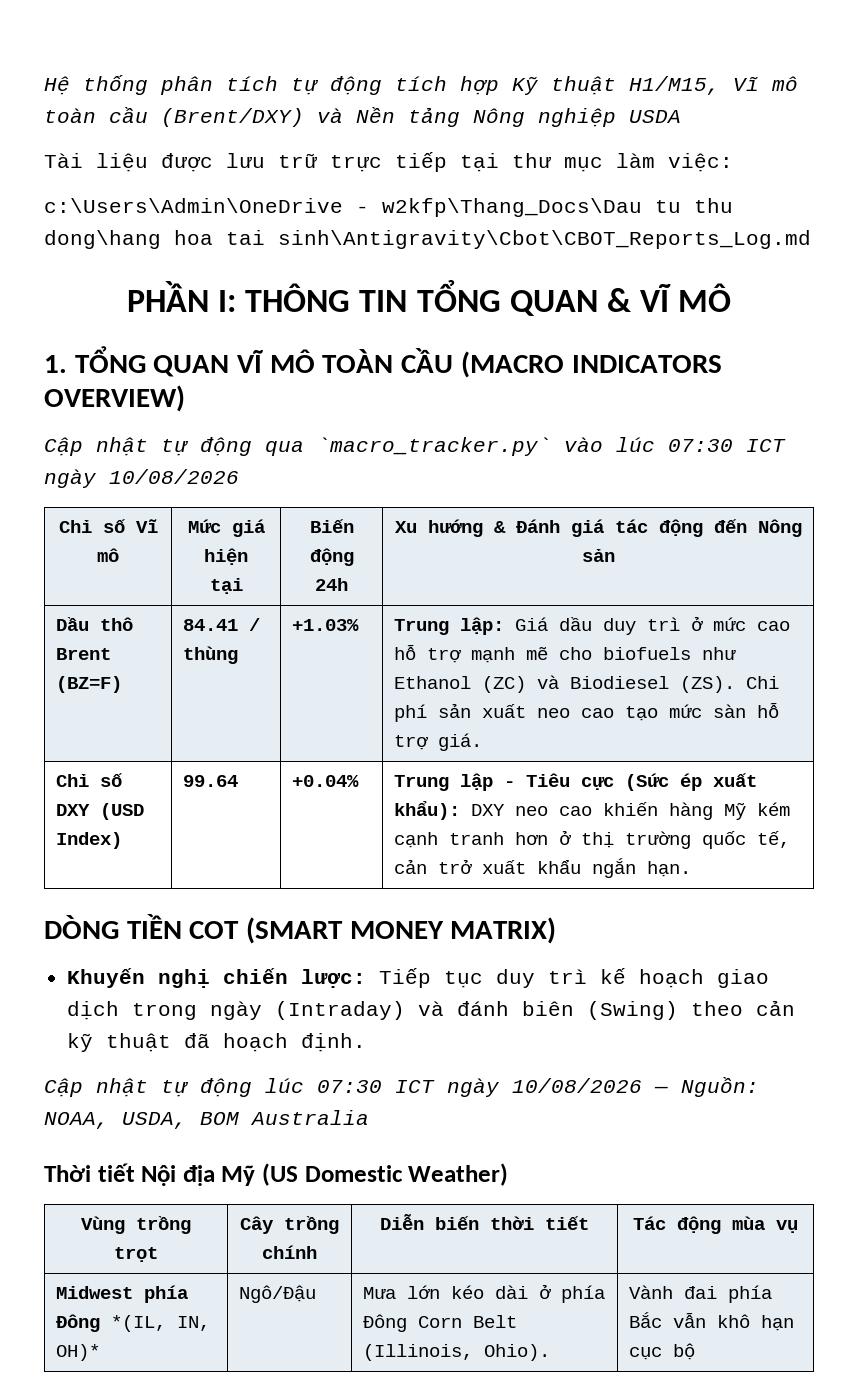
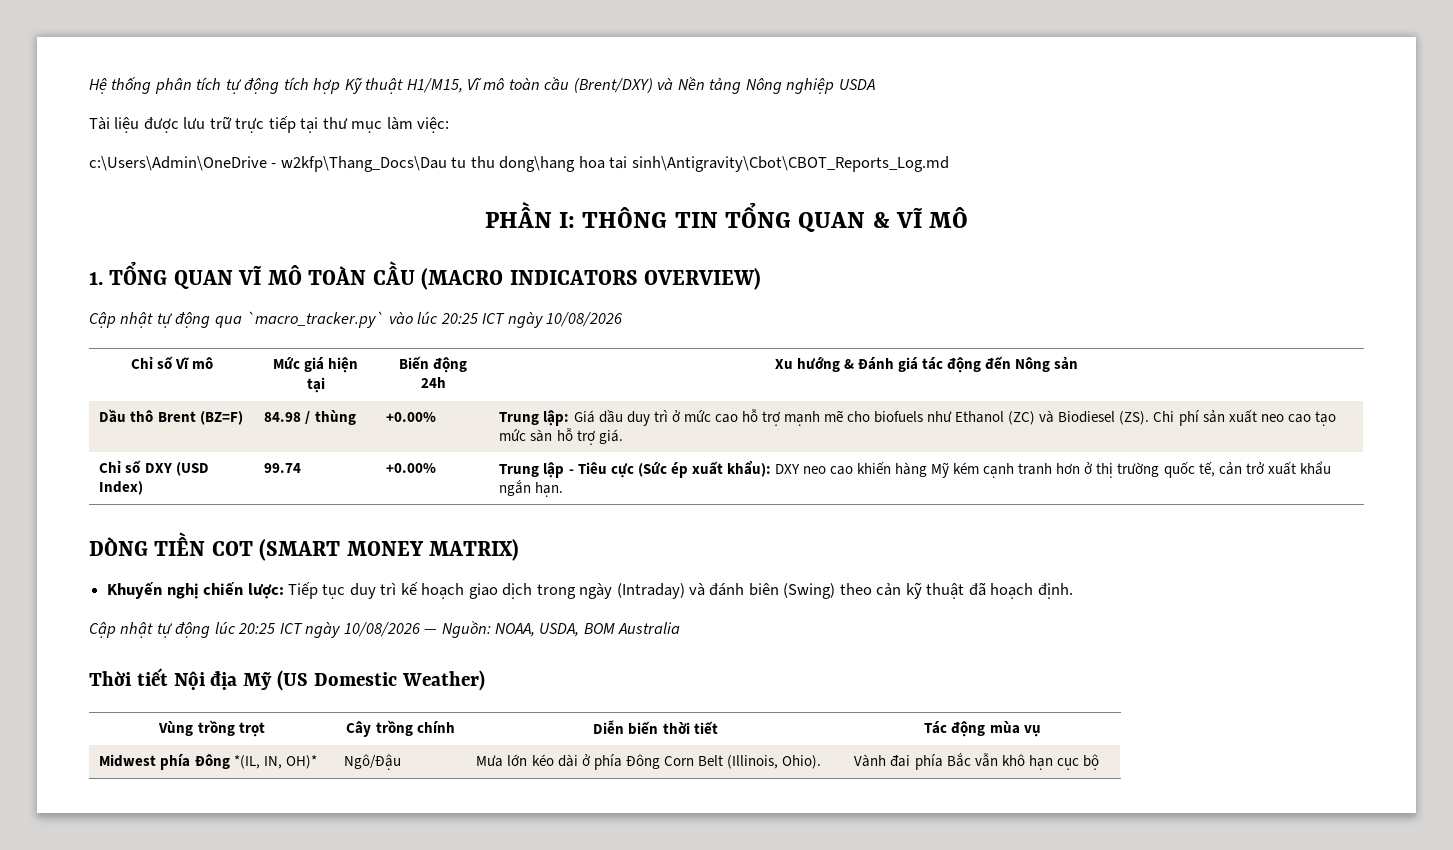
[668,439,733,452] 07:30 -> [440,313,478,324] 20:25
[183,619,239,631] 84.41 -> [264,412,302,422] 84.98
[292,619,360,631] +1.03% -> [386,412,437,422] +0.00%
[183,775,239,787] [292,775,360,787] 99.64 | +0.04% -> [264,463,302,473] [386,463,437,473] 99.74 | +0.00%
[317,1080,382,1093] 07:30 -> [238,623,276,634] 20:25

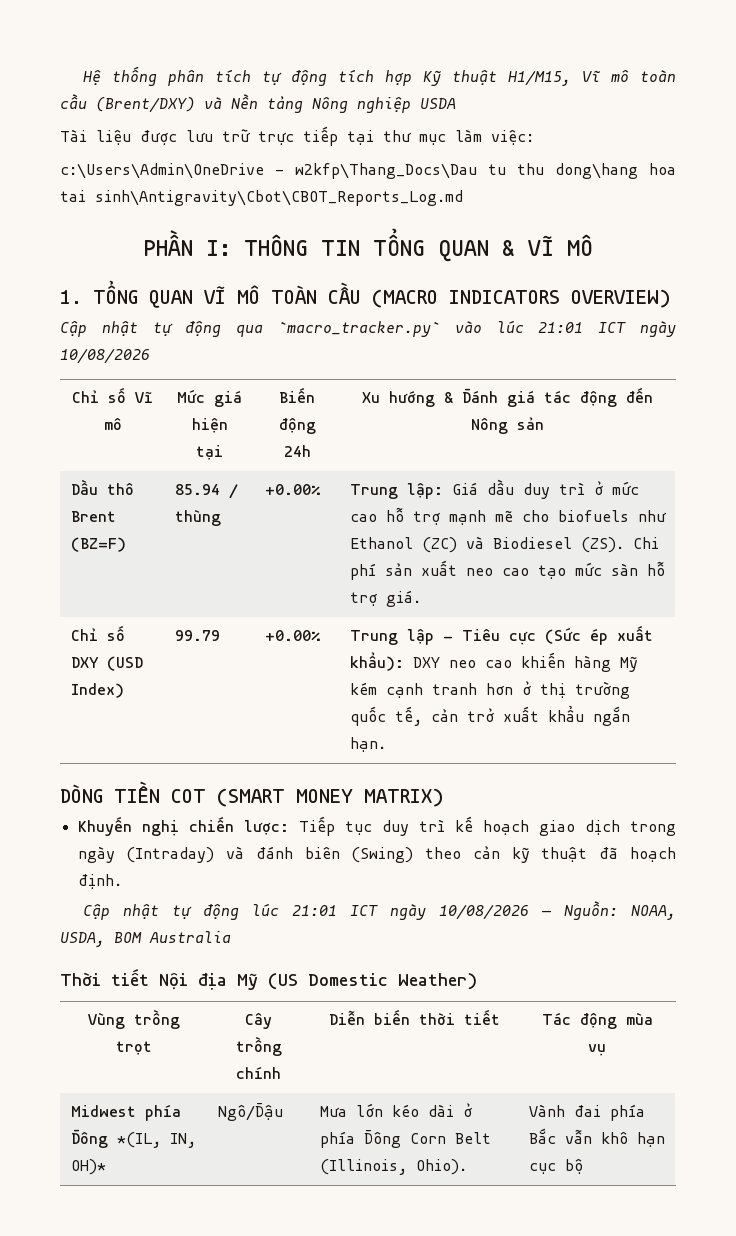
[440,313,478,324] 20:25 -> [538,322,584,333] 21:01
[264,412,302,422] 84.98 -> [174,484,220,495] 85.94
[264,463,302,473] 99.74 -> [174,630,220,641] 99.79
[238,623,276,634] 20:25 -> [292,905,338,916] 21:01

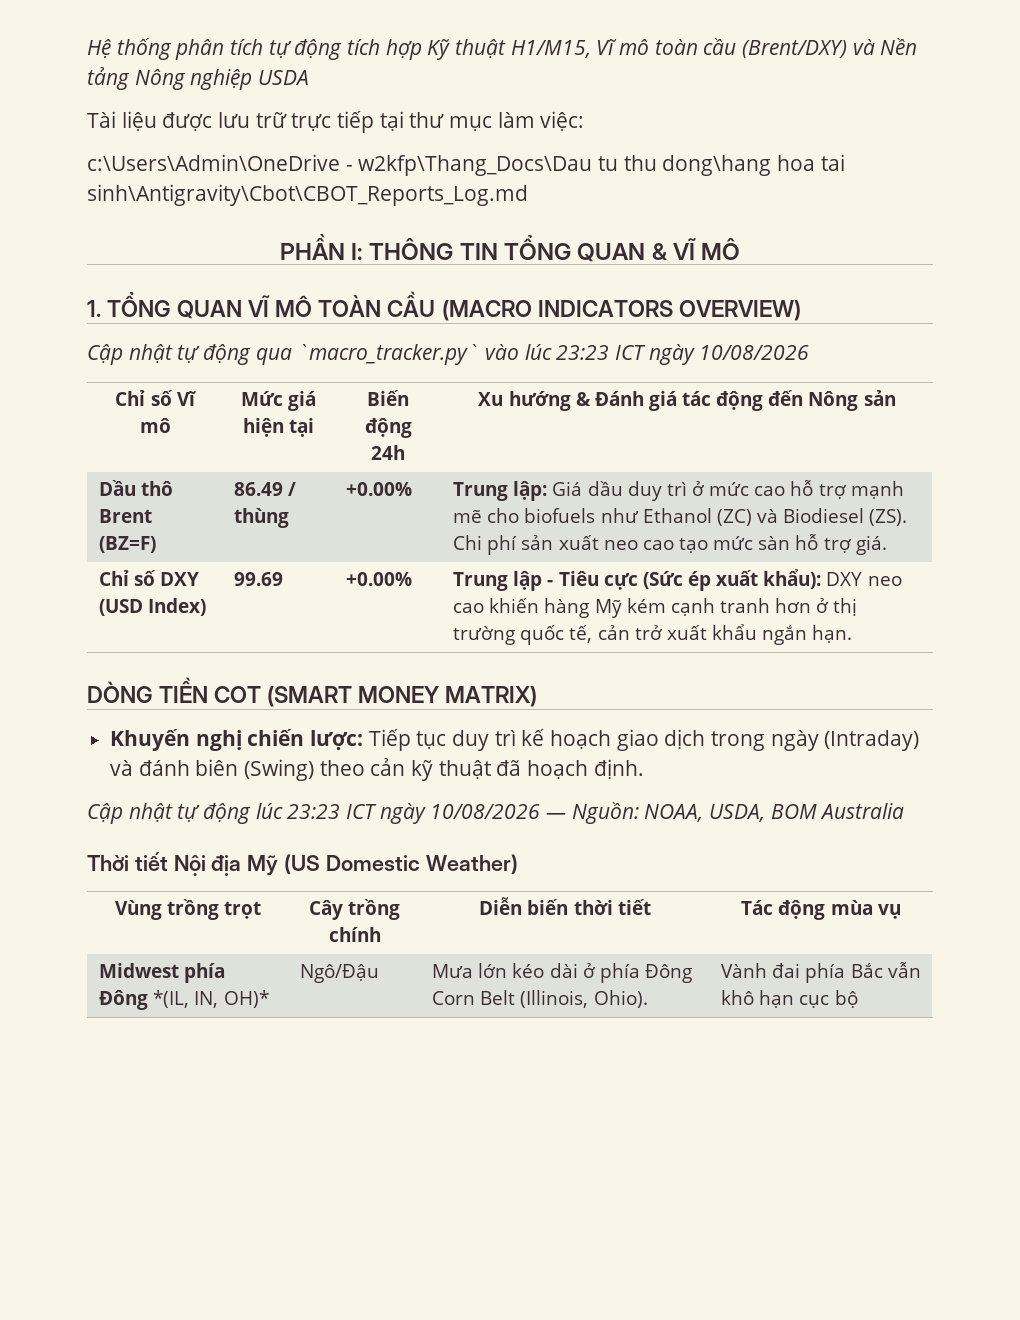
[538,322,584,333] 21:01 -> [556,345,610,360] 23:23
[174,484,220,495] 85.94 -> [234,482,284,496] 86.49
[174,630,220,641] 99.79 -> [234,572,284,586] 99.69
[292,905,338,916] 21:01 -> [287,804,341,819] 23:23

